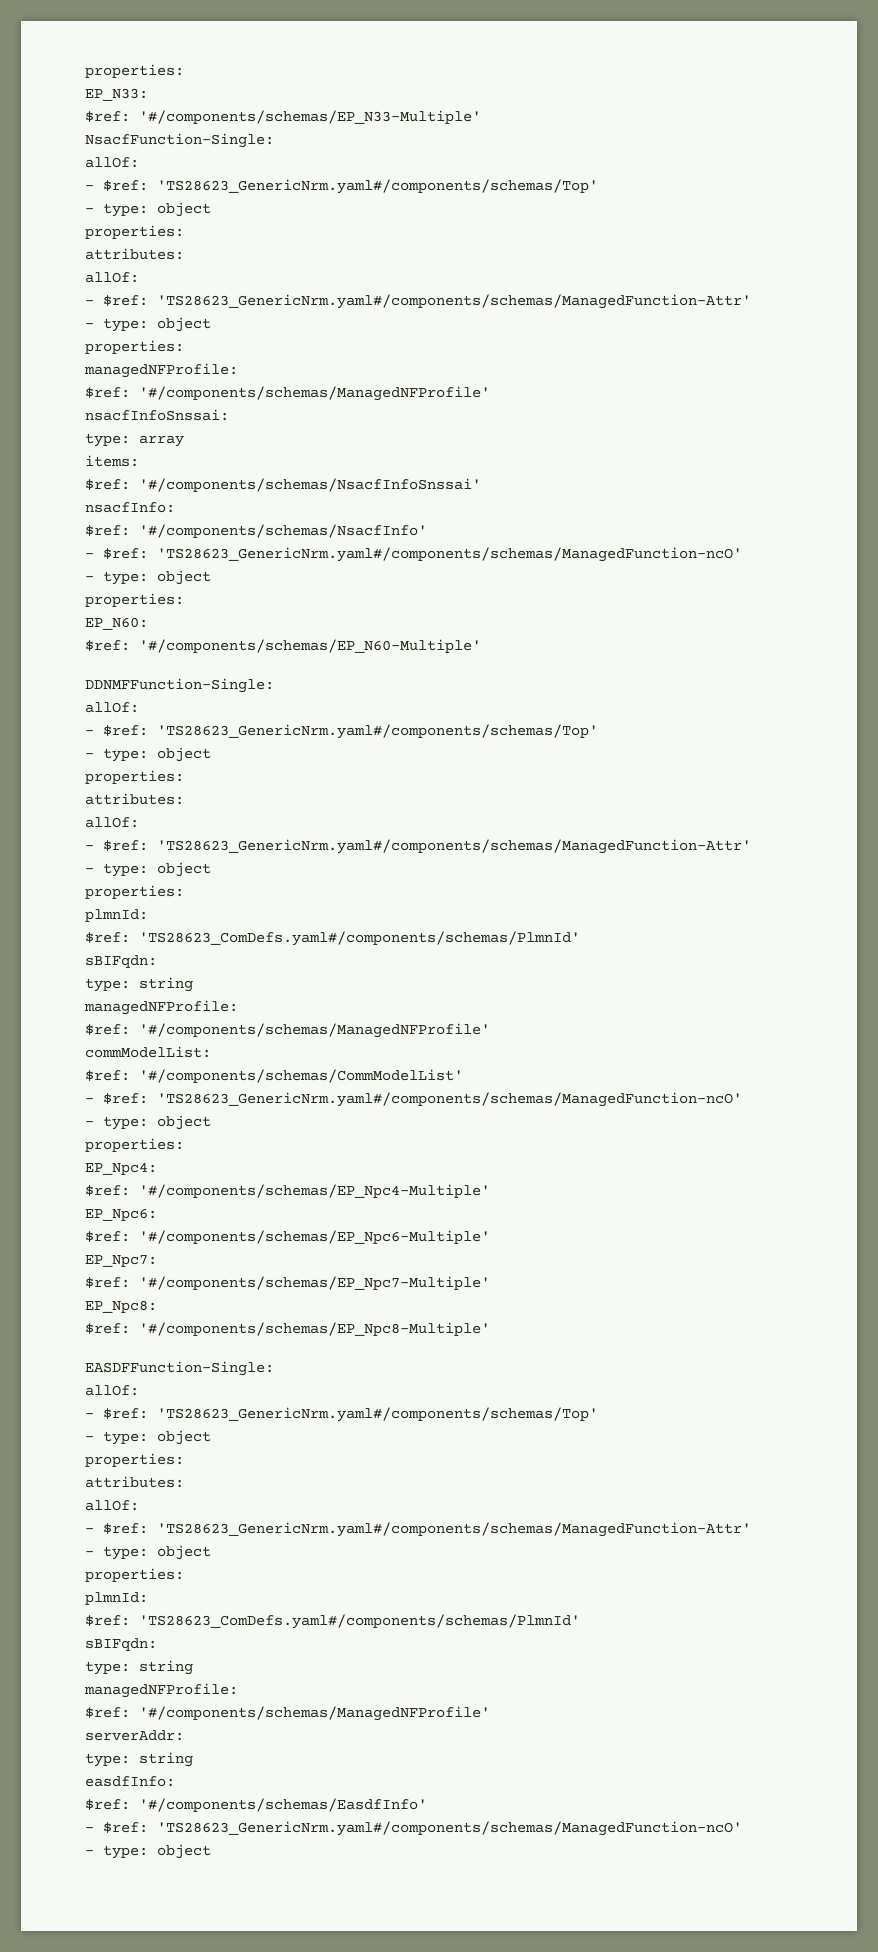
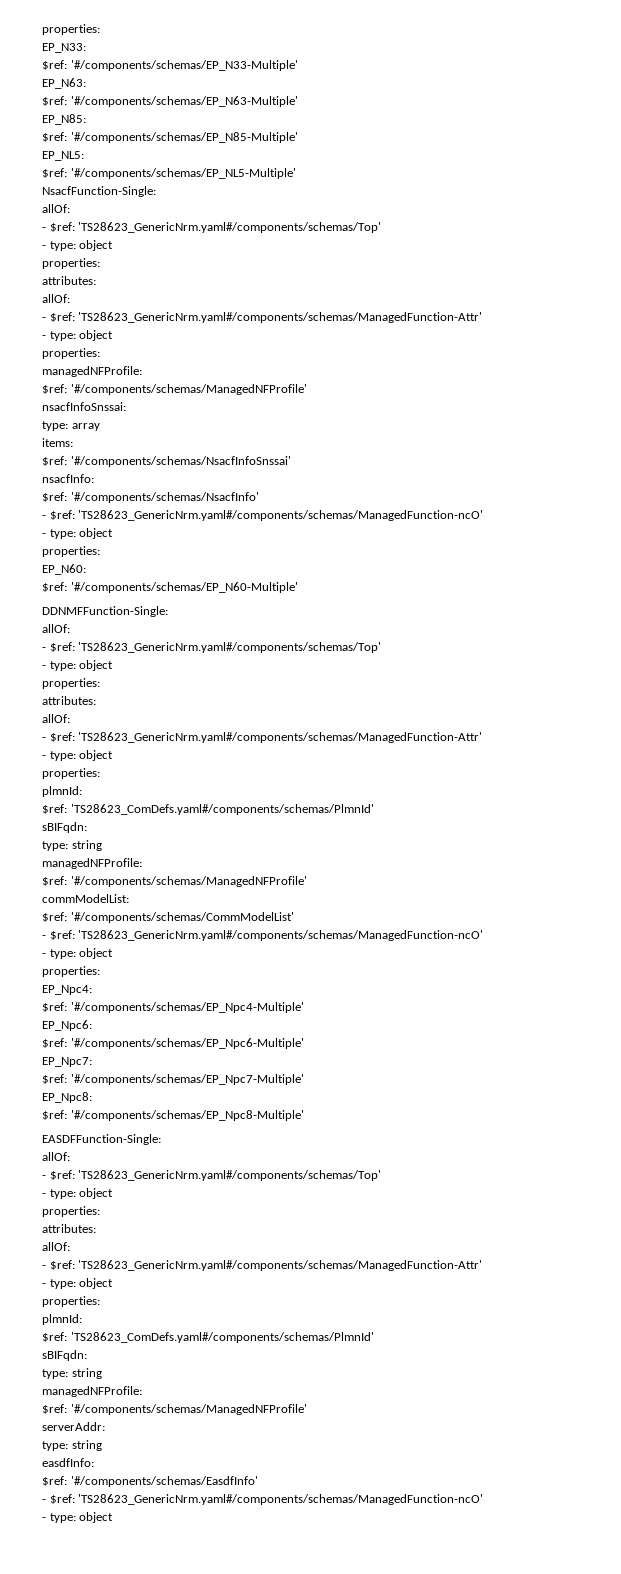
(481, 117) none -> [42,78,86,89] [42,96,298,107] [42,114,86,125] [42,132,298,143] [42,151,84,161] [42,168,296,179] // EP_N63: // $ref: '#/components/schemas/EP_N63-Multiple' // EP_N85: // $ref: '#/components/schemas/EP_N85-Multiple' // EP_NL5: // $ref: '#/components/schemas/EP_NL5-Multiple'

